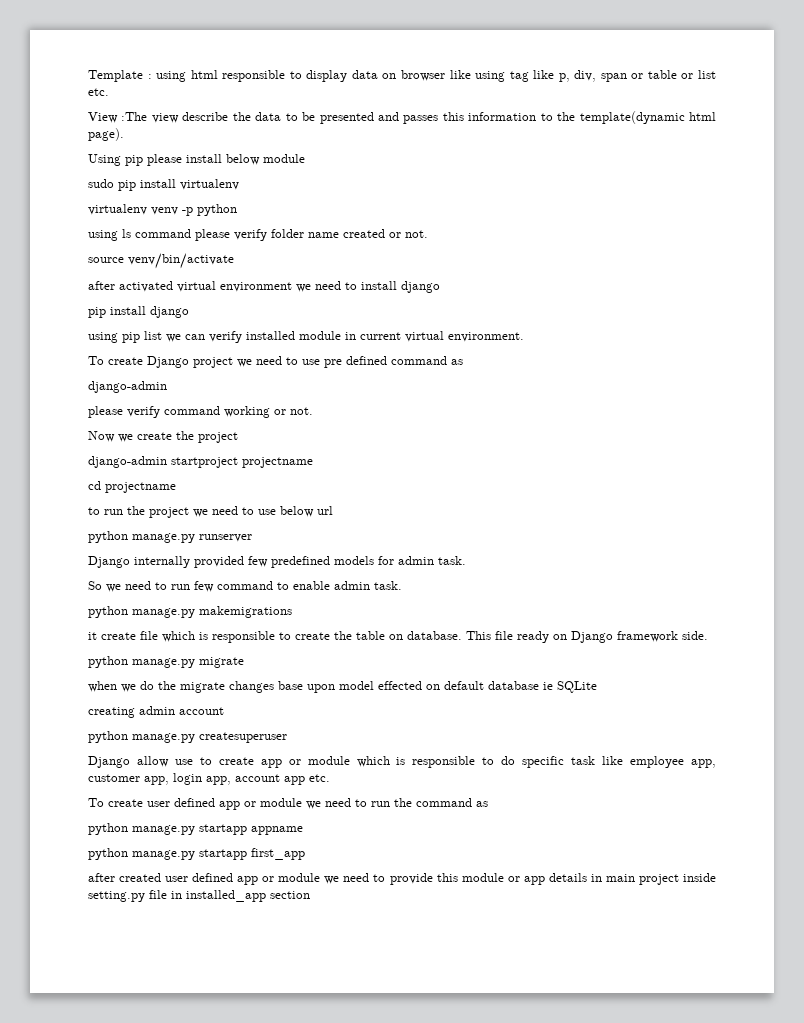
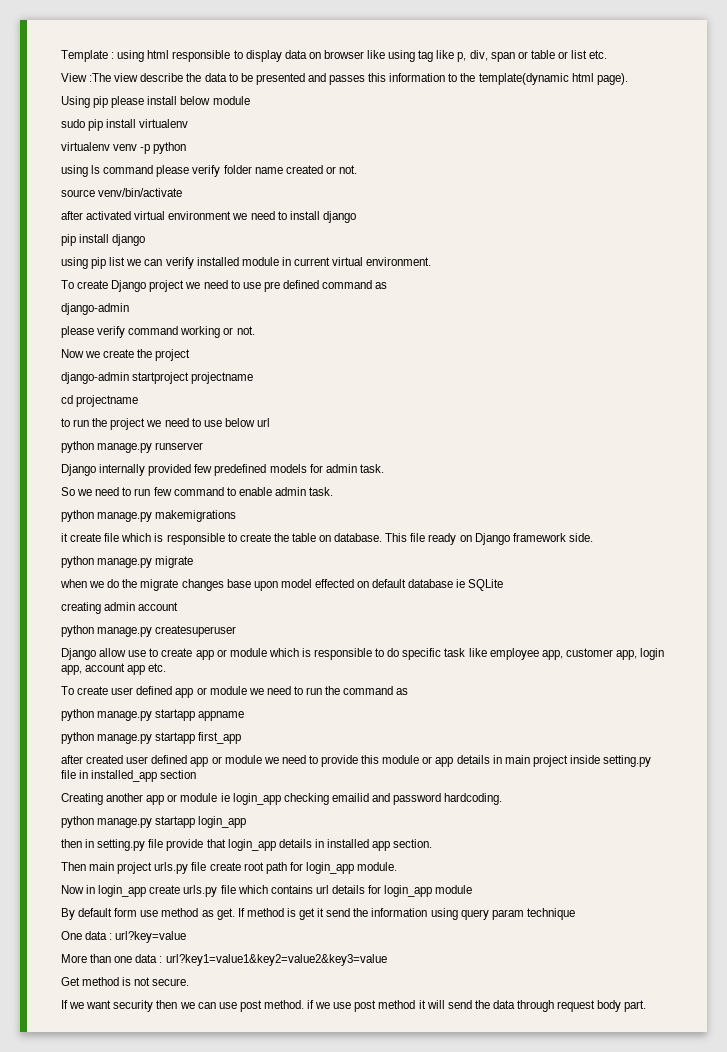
(310, 895) none -> [61,793,503,805] [61,816,247,828] [61,839,433,851] [61,862,398,874] [61,885,473,897] [61,908,575,920] [61,931,187,943] [61,954,387,966] [61,977,190,986] [61,1000,647,1012] // Creating another app or module ie login_app checking emailid and password hardcoding. // python manage.py startapp login_app // then in setting.py file provide that login_app details in installed app section. // Then main project urls.py file create root path for login_app module. // Now in login_app create urls.py file which contains url details for login_app module // By default form use method as get. If method is get it send the information using query param technique // One data : url?key=value // More than one data : url?key1=value1&key2=value2&key3=value // Get method is not secure. // If we want security then we can use post method. if we use post method it will send the data through request body part.

